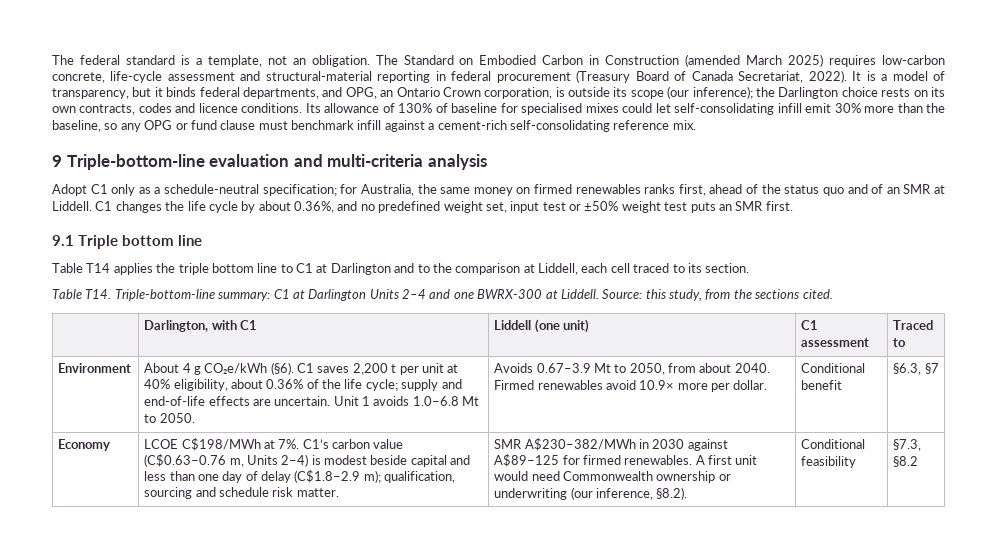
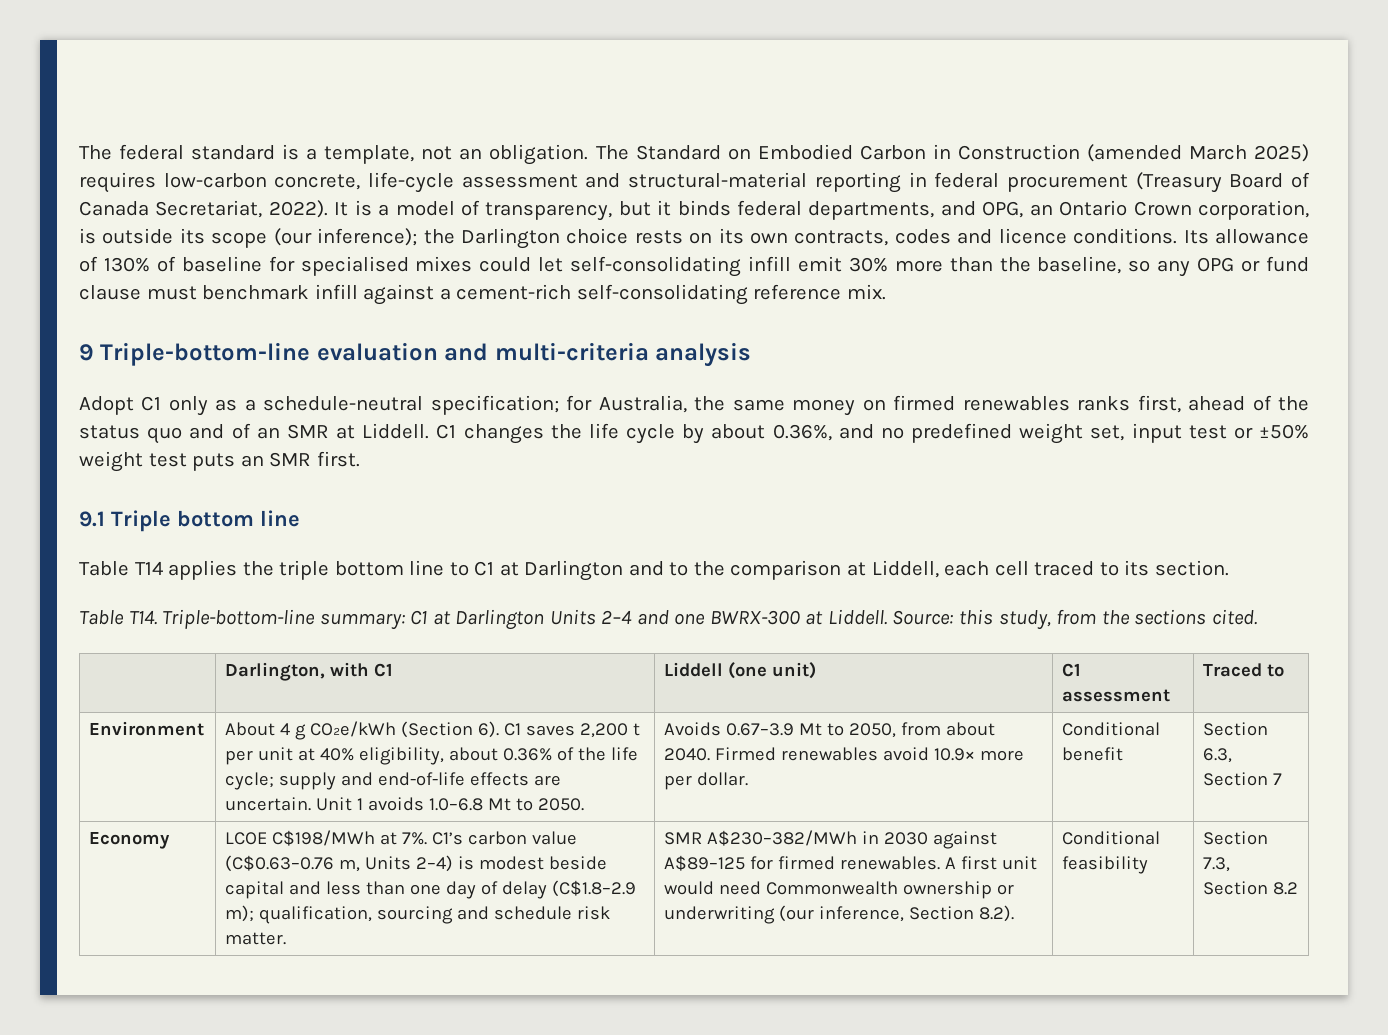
[270,362,294,375] (§6). -> [401,721,500,738] (Section 6).
[893,363,939,375] §6.3, §7 -> [1203,722,1269,736] [1203,748,1233,763] [1203,772,1283,786] Section 6.3, Section 7
[656,487,688,500] §8.2). -> [909,905,1015,922] Section 8.2).
[893,439,922,451] [893,456,919,467] §7.3, §8.2 -> [1203,831,1269,845] [1203,857,1231,872] [1203,881,1299,895] Section 7.3, Section 8.2

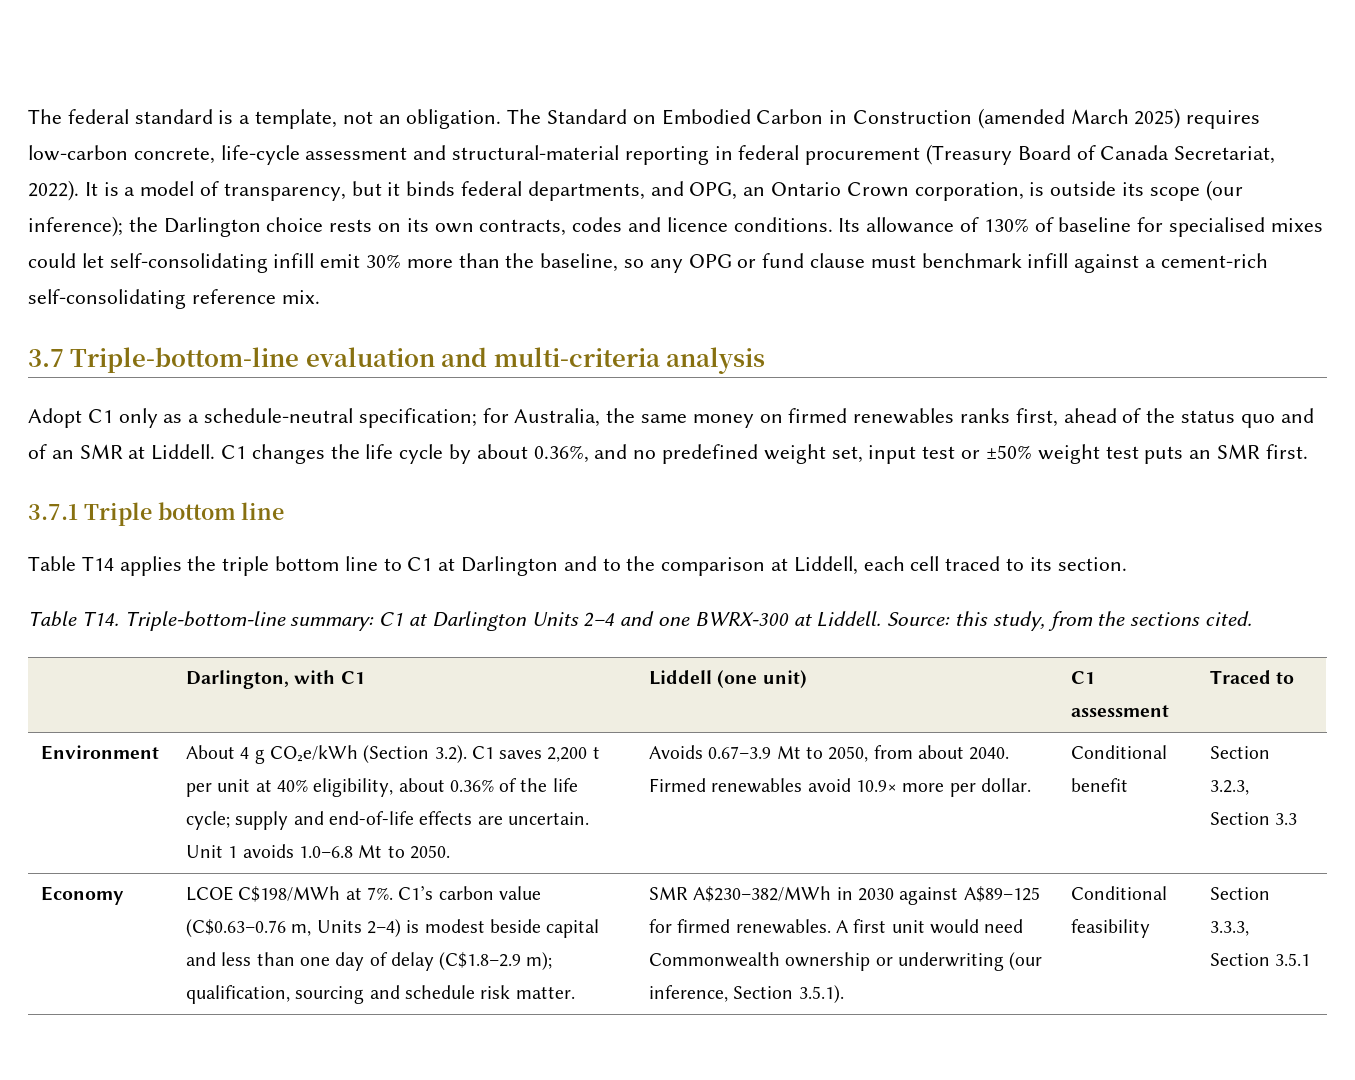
[79,344,94,361] 9 -> [28,349,64,367] 3.7
[79,511,105,527] 9.1 -> [28,504,78,520] 3.7.1
[478,721,500,738] 6). -> [434,745,467,763] 3.2).
[1203,748,1233,763] [1203,772,1283,786] 6.3, Section 7 -> [1210,780,1250,795] [1210,812,1298,825] 3.2.3, Section 3.3
[979,905,1015,922] 8.2). -> [798,985,844,1003] 3.5.1).
[1203,857,1231,872] [1203,881,1299,895] 7.3, Section 8.2 -> [1210,921,1250,936] [1210,953,1311,966] 3.3.3, Section 3.5.1

